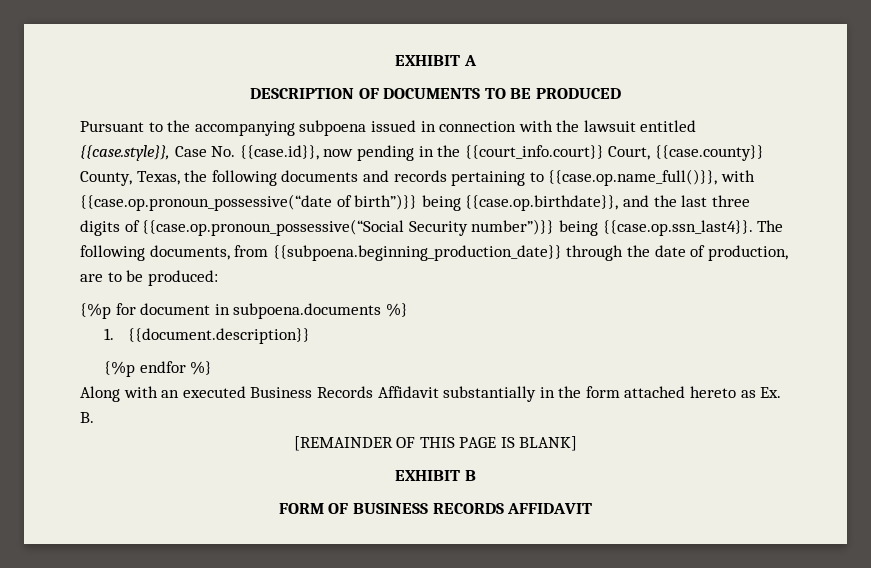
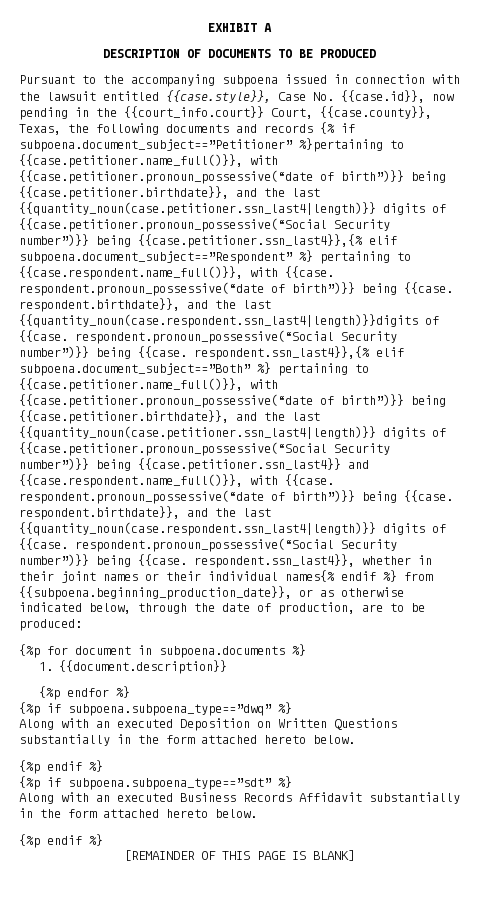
[654,145,764,161] [80,171,132,186] {{case.county}} County, -> [320,106,432,119] {{case.county}},
[451,169,755,186] [80,194,750,211] [80,219,784,236] [80,245,562,261] pertaining to {{case.op.name_full()}}, with {{case.op.pronoun_possessive(“date of birth”)}} being {{case.op.birthdate}}, and the last three digits of {{case.op.pronoun_possessive(“Social Security number”)}} being {{case.op.ssn_last4}}. The following documents, from {{subpoena.beginning_production_date}} -> [320,122,355,134] [19,138,404,152] [19,154,278,168] [19,170,446,184] [19,186,320,200] [19,202,446,216] [19,218,390,232] [19,234,397,248] [19,250,411,264] [19,266,334,280] [19,282,453,296] [19,298,271,312] [19,314,439,328] [19,330,397,344] [19,346,404,360] [19,362,369,376] [19,378,278,392] [19,394,446,408] [19,410,320,424] [19,426,446,440] [19,442,390,456] [19,458,369,472] [19,474,334,488] [19,490,453,504] [19,506,271,520] [19,522,446,536] [19,538,397,552] [19,554,432,568] [19,570,433,583] [19,586,404,600] [19,602,131,614] {% if subpoena.document_subject==”Petitioner” %}pertaining to {{case.petitioner.name_full()}}, with {{case.petitioner.pronoun_possessive(“date of birth”)}} being {{case.petitioner.birthdate}}, and the last {{quantity_noun(case.petitioner.ssn_last4|length)}} digits of {{case.petitioner.pronoun_possessive(“Social Security number”)}} being {{case.petitioner.ssn_last4}},{% elif subpoena.document_subject==”Respondent” %} pertaining to {{case.respondent.name_full()}}, with {{case. respondent.pronoun_possessive(“date of birth”)}} being {{case. respondent.birthdate}}, and the last {{quantity_noun(case.respondent.ssn_last4|length)}}digits of {{case. respondent.pronoun_possessive(“Social Security number”)}} being {{case. respondent.ssn_last4}},{% elif subpoena.document_subject==”Both” %} pertaining to {{case.petitioner.name_full()}}, with {{case.petitioner.pronoun_possessive(“date of birth”)}} being {{case.petitioner.birthdate}}, and the last {{quantity_noun(case.petitioner.ssn_last4|length)}} digits of {{case.petitioner.pronoun_possessive(“Social Security number”)}} being {{case.petitioner.ssn_last4}} and {{case.respondent.name_full()}}, with {{case. respondent.pronoun_possessive(“date of birth”)}} being {{case. respondent.birthdate}}, and the last {{quantity_noun(case.respondent.ssn_last4|length)}} digits of {{case. respondent.pronoun_possessive(“Social Security number”)}} being {{case. respondent.ssn_last4}}, whether in their joint names or their individual names{% endif %} from {{subpoena.beginning_production_date}}, or as otherwise indicated below,
(213, 368) none -> [19,702,292,716] [19,718,397,731] [19,734,355,746] [19,760,103,774] [19,776,292,790] // {%p if subpoena.subpoena_type==”dwq” %} // Along with an executed Deposition on Written Questions substantially in the form attached hereto below. // {%p endif %} // {%p if subpoena.subpoena_type==”sdt” %}
[740,387,782,398] [80,412,94,423] as Ex. B. -> [215,809,257,818] [19,834,103,848] below. // {%p endif %}
[395,470,476,481] [278,503,593,514] // EXHIBIT B // FORM OF BUSINESS RECORDS AFFIDAVIT -> (355, 855) none

